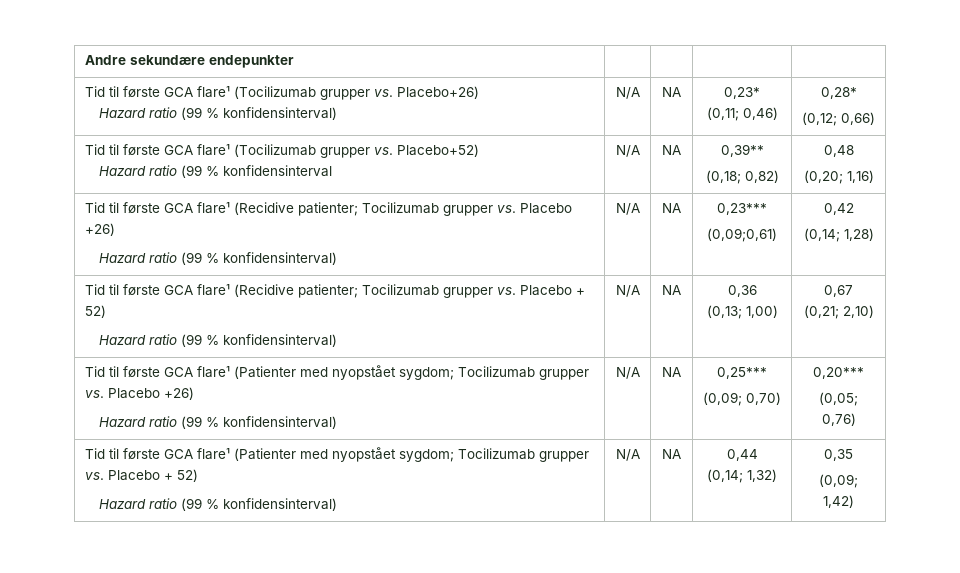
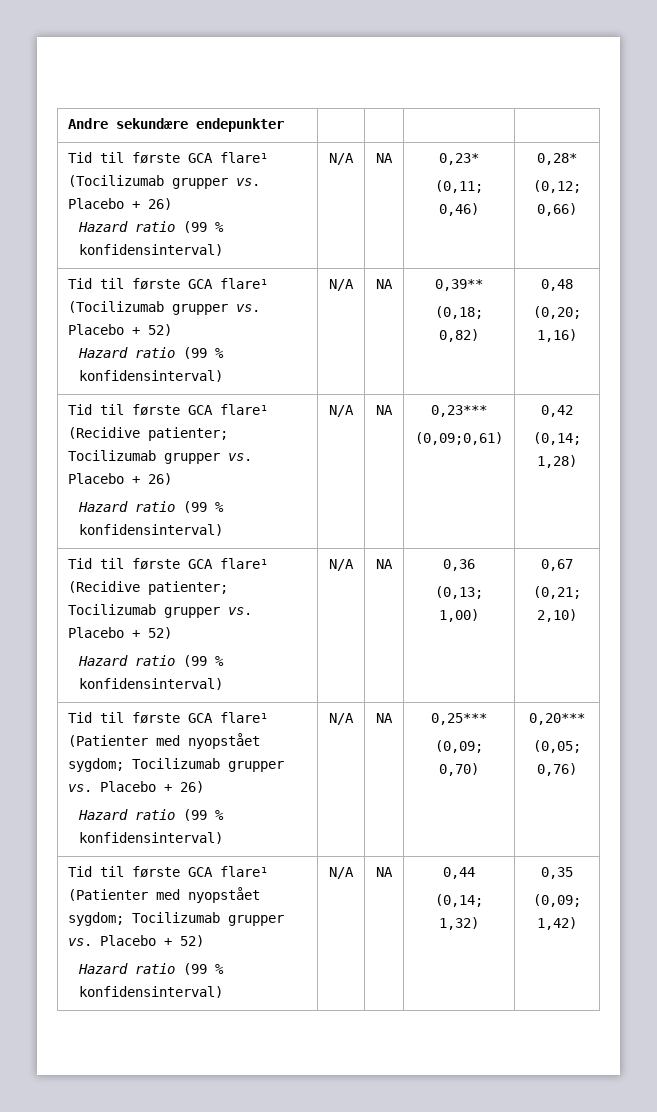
[396,86,479,99] Placebo+26) -> [67,198,172,210] Placebo + 26)
[396,144,479,157] [99,165,333,178] Placebo+52) // Hazard ratio (99 % konfidensinterval -> [67,324,172,336] [77,347,224,359] [78,370,223,382] Placebo + 52) // Hazard ratio (99 % konfidensinterval)
[84,223,115,236] +26) -> [131,473,172,485] + 26)
[163,387,194,400] +26) -> [163,781,204,793] + 26)

